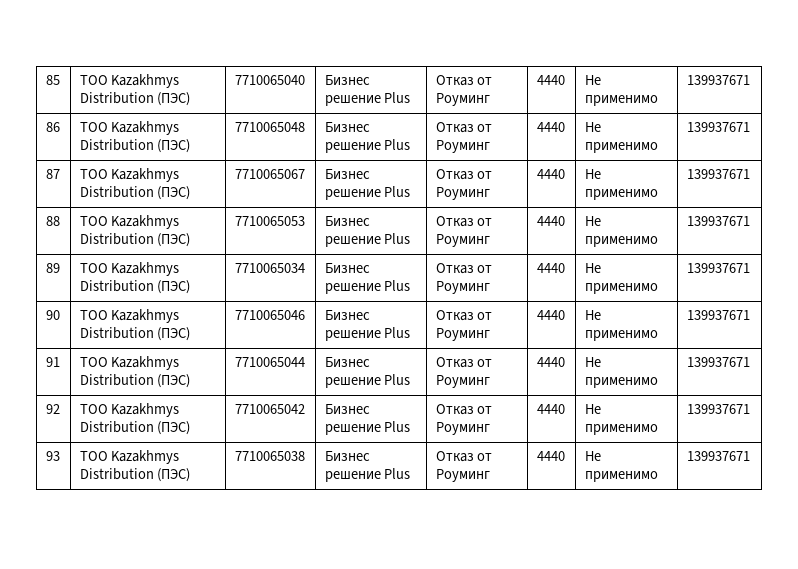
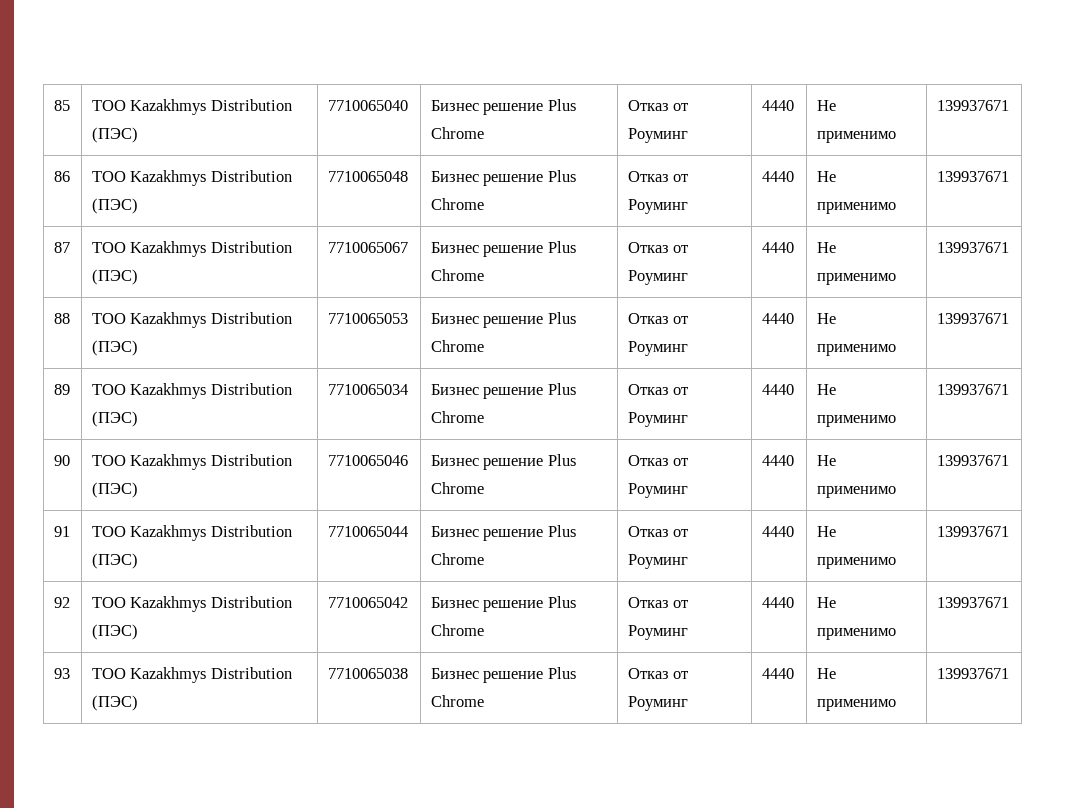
(411, 97) none -> [430,127,484,139] Chrome
(411, 144) none -> [430,198,484,210] Chrome
(411, 191) none -> [430,269,484,281] Chrome
(411, 238) none -> [430,340,484,352] Chrome
(411, 285) none -> [430,411,484,423] Chrome
(411, 332) none -> [430,482,484,494] Chrome
(411, 379) none -> [430,553,484,565] Chrome
(411, 426) none -> [430,624,484,636] Chrome
(411, 473) none -> [430,695,484,707] Chrome

